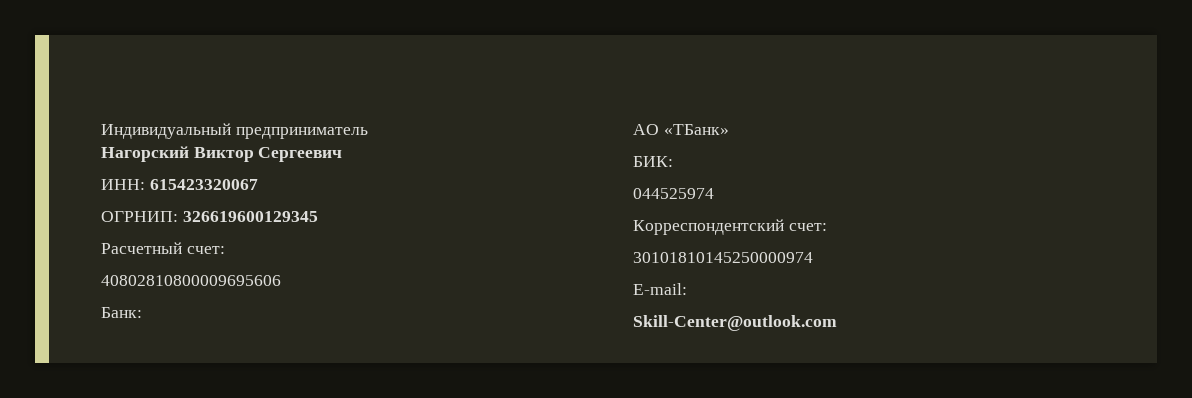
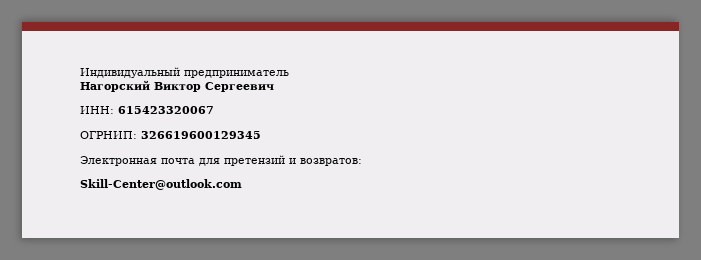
[101,242,225,254] [101,275,281,286] [101,307,142,318] [633,124,729,135] [633,156,673,167] [633,188,714,199] [633,219,827,235] [633,252,813,263] [633,283,687,295] Расчетный счет: // 40802810800009695606 // Банк: // АО «ТБанк» // БИК: // 044525974 // Корреспондентский счет: // 30101810145250000974 // E-mail: -> [80,155,362,166] Электронная почта для претензий и возвратов:

